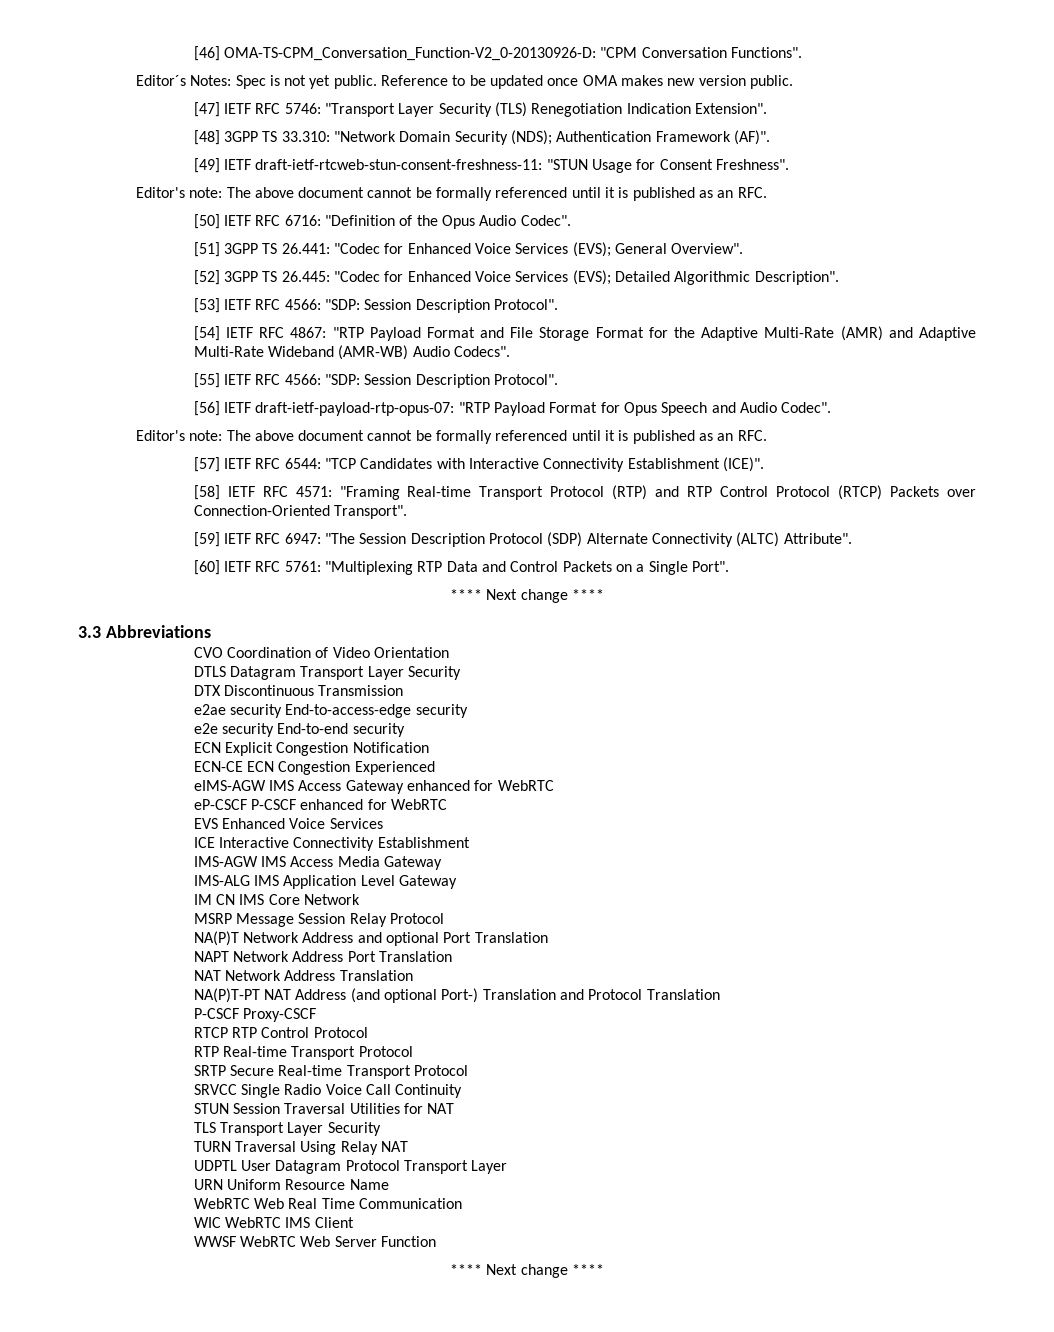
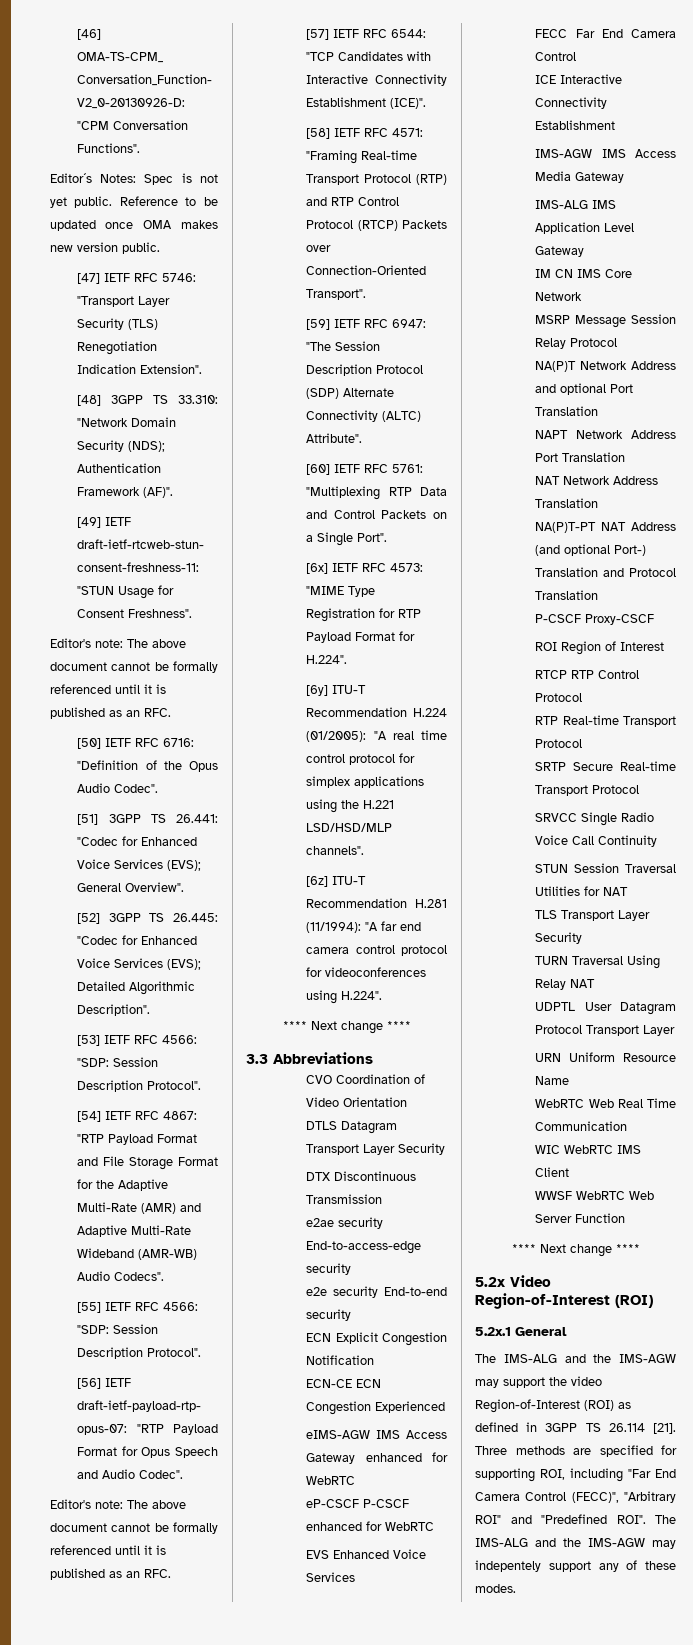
(729, 566) none -> [306,563,424,574] [306,586,376,597] [306,608,422,622] [306,631,416,643] [306,655,348,664] [306,685,367,696] [306,707,447,717] [306,730,447,742] [306,753,416,765] [306,776,425,788] [306,799,395,813] [306,823,393,832] [306,846,365,855] [306,876,367,887] [306,898,447,908] [306,921,422,933] [306,945,447,956] [306,967,427,977] [306,990,383,1004] // [6x] IETF RFC 4573: "MIME Type Registration for RTP Payload Format for H.224". // [6y] ITU-T Recommendation H.224 (01/2005): "A real time control protocol for simplex applications using the H.221 LSD/HSD/MLP channels". // [6z] ITU-T Recommendation H.281 (11/1994): "A far end camera control protocol for videoconferences using H.224".
(383, 823) none -> [535,29,676,38] [535,52,577,61] // FECC Far End Camera Control
(317, 1015) none -> [535,641,665,655] // ROI Region of Interest
(604, 1269) none -> [475,1275,551,1287] [475,1293,653,1309] [475,1327,567,1336] [475,1354,676,1363] [475,1376,602,1388] [475,1399,631,1413] [475,1422,676,1434] [475,1445,677,1457] [475,1468,676,1482] [475,1491,676,1503] [475,1514,676,1524] [475,1538,676,1549] [475,1560,676,1572] [475,1584,516,1593] // 5.2x Video Region-of-Interest (ROI) // 5.2x.1 General // The IMS-ALG and the IMS-AGW may support the video Region-of-Interest (ROI) as defined in 3GPP TS 26.114 [21]. Three methods are specified for supporting ROI, including "Far End Camera Control (FECC)", "Arbitrary ROI" and "Predefined ROI". The IMS-ALG and the IMS-AGW may indepentely support any of these modes.

